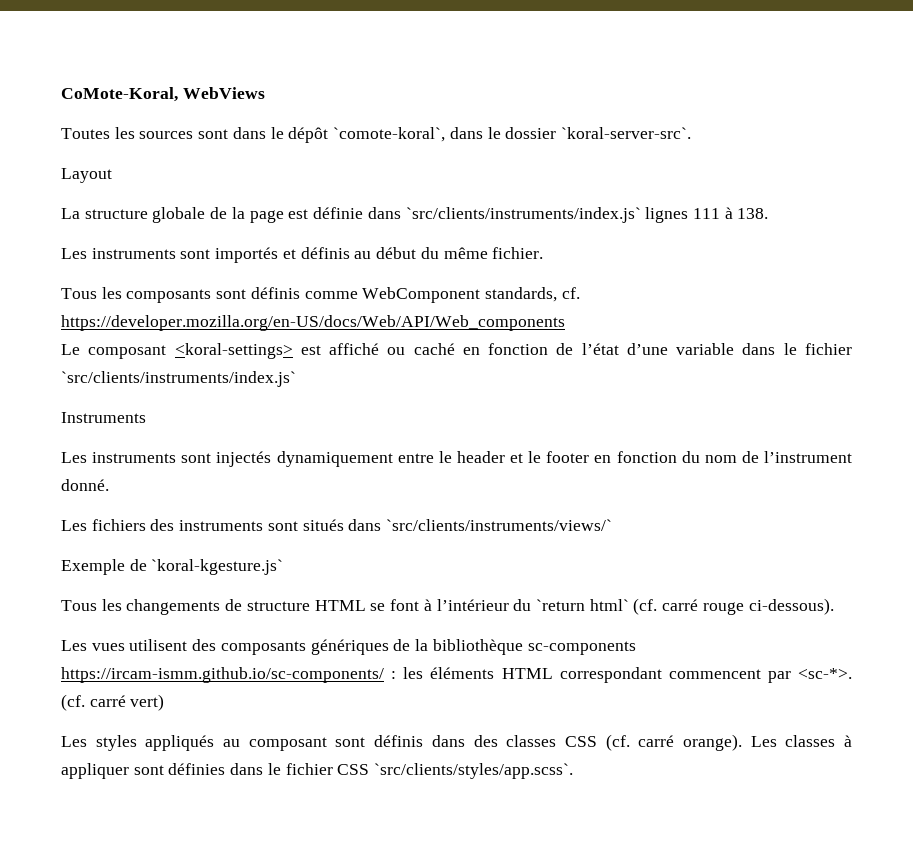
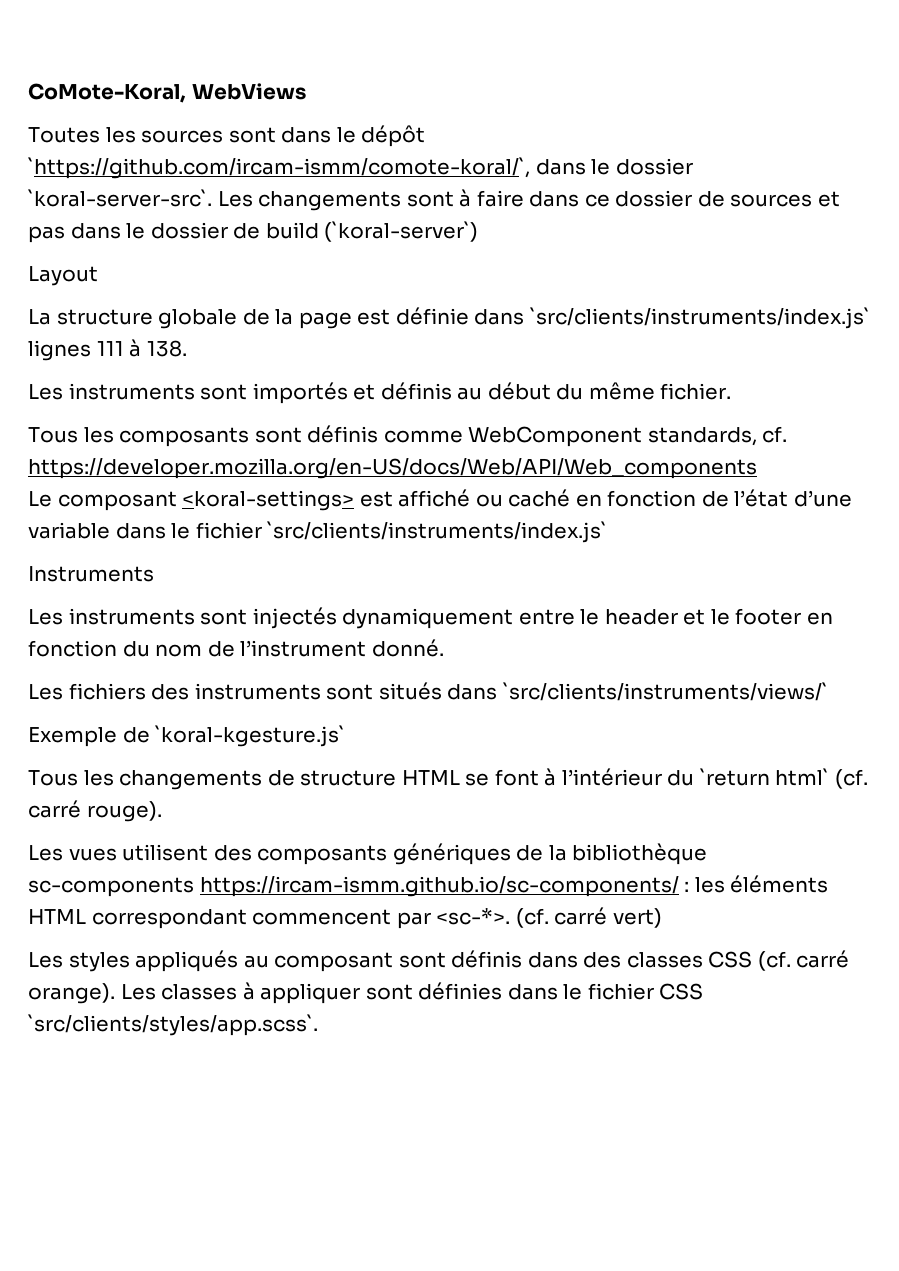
[333,127,446,142] `comote-koral`, -> [28,157,530,179] `https://github.com/ircam-ismm/comote-koral/`,
(691, 133) none -> [217,189,840,211] [28,221,479,243] Les changements sont à faire dans ce dossier de sources et pas dans le dossier de build (`koral-server`)
[702,598,834,615] rouge ci-dessous). -> [86,801,162,822] rouge).

